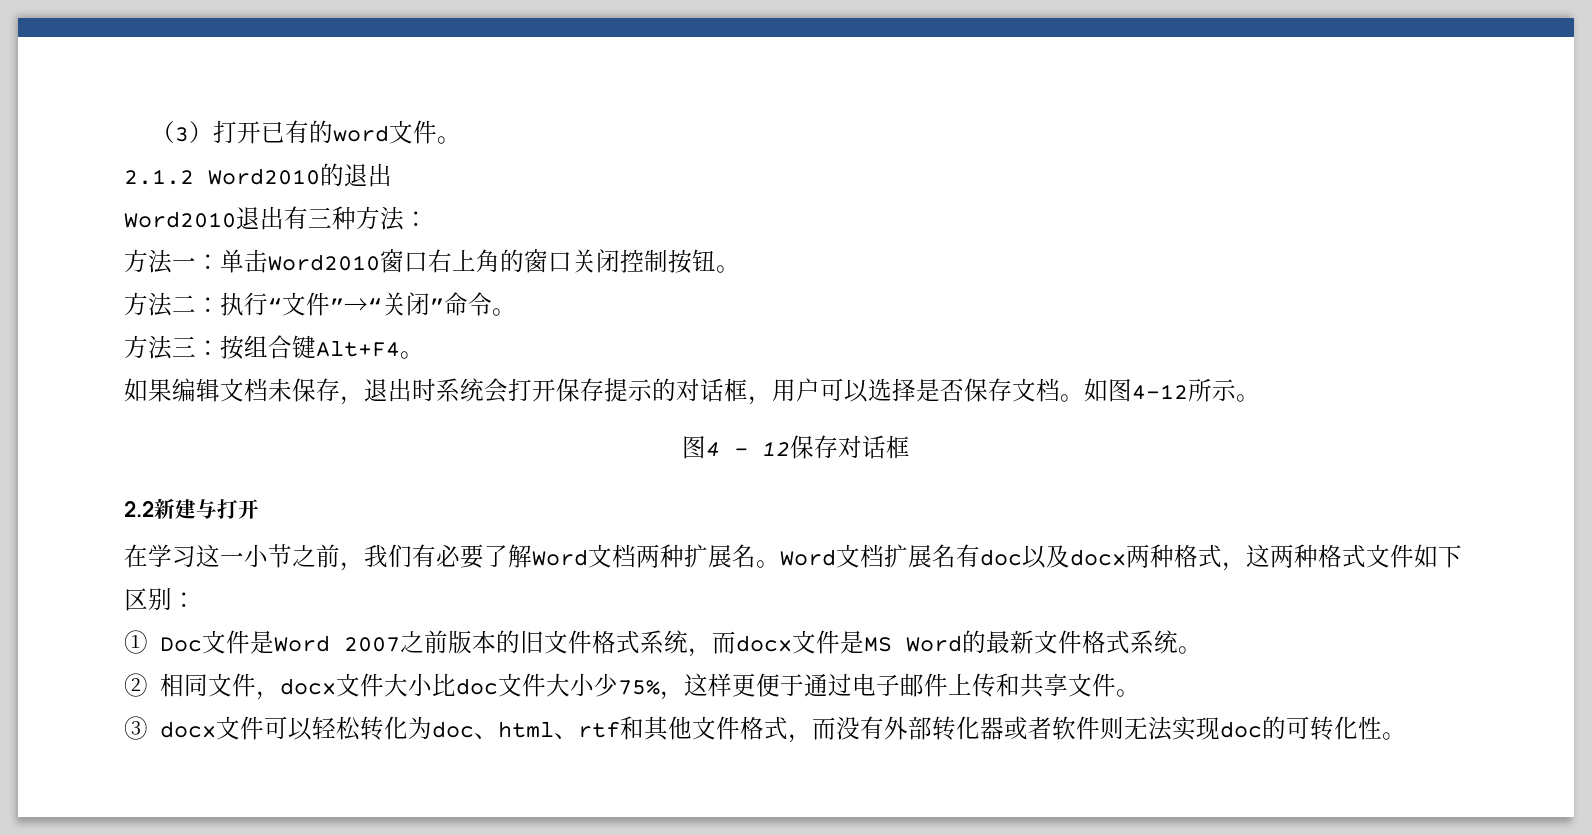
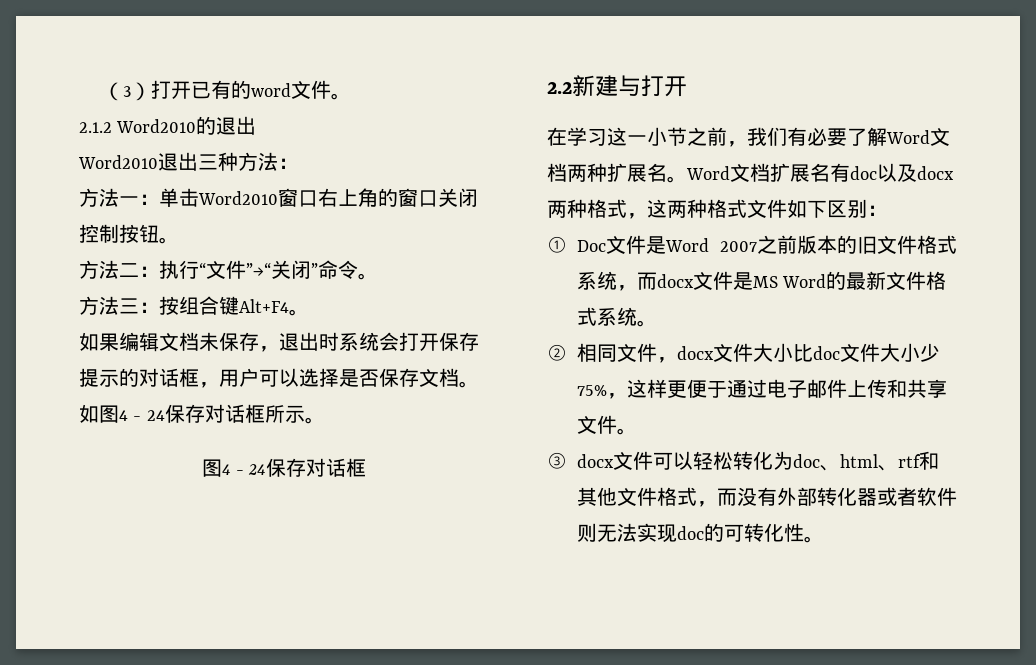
[284,206,308,229] 有 -> (198, 161) none
[1132,384,1188,400] 4-12 -> [119,404,265,423] 4 - 24保存对话框
[762,441,790,456] 12 -> [248,464,267,475] 24

